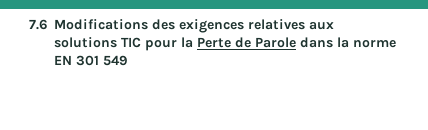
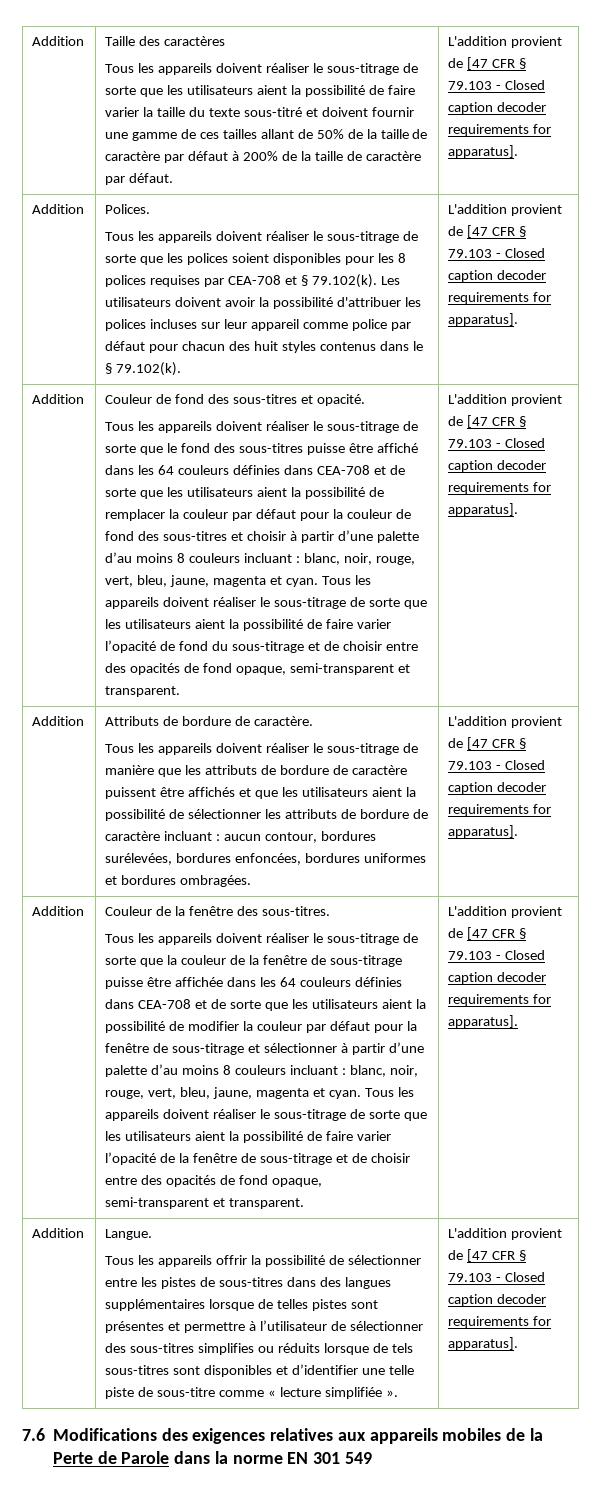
(29, 24) none -> [32,36,85,46] [105,36,226,46] [105,63,418,75] [105,85,415,97] [105,107,414,117] [105,129,428,141] [105,151,421,163] [105,173,174,185] [448,36,563,48] [448,57,527,70] [448,80,546,90] [448,102,547,114] [448,124,552,136] [448,145,519,158] [32,204,85,214] [105,204,151,214] [105,231,418,243] [105,253,406,265] [105,274,400,288] [105,297,421,309] [105,319,411,331] [105,341,423,353] [105,362,182,376] [448,204,563,216] [448,225,527,238] [448,248,546,258] [448,270,547,282] [448,292,552,304] [448,313,519,326] [32,394,85,404] [105,394,365,406] [105,421,418,433] [105,443,418,455] [105,465,405,475] [105,487,384,499] [105,509,411,521] [105,530,419,543] [105,552,415,565] [105,575,371,587] [105,597,427,609] [105,619,391,631] [105,640,418,653] [105,663,410,675] [105,686,181,697] [448,394,563,406] [448,415,527,428] [448,438,546,448] [448,460,547,472] [448,482,552,494] [448,503,519,516] [32,716,85,726] [105,716,314,726] [105,743,418,755] [105,765,407,777] [105,787,416,799] [105,809,428,821] [105,831,377,843] [105,853,427,865] [105,875,252,887] [448,716,563,728] [448,737,527,750] [448,760,546,770] [448,782,547,794] [448,804,552,816] [448,825,519,838] [32,906,85,916] [105,906,331,916] [105,933,418,945] [105,955,402,967] [105,977,402,989] [105,999,426,1011] [105,1021,417,1033] [105,1042,424,1055] [105,1064,418,1077] [105,1087,414,1099] [105,1109,427,1121] [105,1131,391,1143] [105,1152,410,1165] [105,1175,323,1187] [105,1197,305,1209] [448,906,563,918] [448,927,527,940] [448,950,546,960] [448,972,547,984] [448,994,552,1006] [448,1015,519,1028] [32,1228,85,1238] [105,1229,153,1240] [105,1255,421,1267] [105,1277,391,1289] [105,1299,379,1311] [105,1320,423,1333] [105,1343,413,1355] [105,1364,414,1377] [105,1387,398,1399] [448,1228,563,1240] [448,1249,527,1262] [448,1272,546,1282] [448,1294,547,1306] [448,1316,552,1328] [448,1337,519,1350] Addition | Taille des caractères // Tous les appareils doivent réaliser le sous-titrage de sorte que les utilisateurs aient la possibilité de faire varier la taille du texte sous-titré et doivent fournir une gamme de ces tailles allant de 50% de la taille de caractère par défaut à 200% de la taille de caractère par défaut. | L'addition provient de [47 CFR § 79.103 - Closed caption decoder requirements for apparatus]. // Addition | Polices. // Tous les appareils doivent réaliser le sous-titrage de sorte que les polices soient disponibles pour les 8 polices requises par CEA-708 et § 79.102(k). Les utilisateurs doivent avoir la possibilité d'attribuer les polices incluses sur leur appareil comme police par défaut pour chacun des huit styles contenus dans le § 79.102(k). | L'addition provient de [47 CFR § 79.103 - Closed caption decoder requirements for apparatus]. // Addition | Couleur de fond des sous-titres et opacité. // Tous les appareils doivent réaliser le sous-titrage de sorte que le fond des sous-titres puisse être affiché dans les 64 couleurs définies dans CEA-708 et de sorte que les utilisateurs aient la possibilité de remplacer la couleur par défaut pour la couleur de fond des sous-titres et choisir à partir d’une palette d’au moins 8 couleurs incluant : blanc, noir, rouge, vert, bleu, jaune, magenta et cyan. Tous les appareils doivent réaliser le sous-titrage de sorte que les utilisateurs aient la possibilité de faire varier l’opacité de fond du sous-titrage et de choisir entre des opacités de fond opaque, semi-transparent et transparent. | L'addition provient de [47 CFR § 79.103 - Closed caption decoder requirements for apparatus]. // Addition | Attributs de bordure de caractère. // Tous les appareils doivent réaliser le sous-titrage de manière que les attributs de bordure de caractère puissent être affichés et que les utilisateurs aient la possibilité de sélectionner les attributs de bordure de caractère incluant : aucun contour, bordures surélevées, bordures enfoncées, bordures uniformes et bordures ombragées. | L'addition provient de [47 CFR § 79.103 - Closed caption decoder requirements for apparatus]. // Addition | Couleur de la fenêtre des sous-titres. // Tous les appareils doivent réaliser le sous-titrage de sorte que la couleur de la fenêtre de sous-titrage puisse être affichée dans les 64 couleurs définies dans CEA-708 et de sorte que les utilisateurs aient la possibilité de modifier la couleur par défaut pour la fenêtre de sous-titrage et sélectionner à partir d’une palette d’au moins 8 couleurs incluant : blanc, noir, rouge, vert, bleu, jaune, magenta et cyan. Tous les appareils doivent réaliser le sous-titrage de sorte que les utilisateurs aient la possibilité de faire varier l’opacité de la fenêtre de sous-titrage et de choisir entre des opacités de fond opaque, semi-transparent et transparent. | L'addition provient de [47 CFR § 79.103 - Closed caption decoder requirements for apparatus]. // Addition | Langue. // Tous les appareils offrir la possibilité de sélectionner entre les pistes de sous-titres dans des langues supplémentaires lorsque de telles pistes sont présentes et permettre à l’utilisateur de sélectionner des sous-titres simplifies ou réduits lorsque de tels sous-titres sont disponibles et d’identifier une telle piste de sous-titre comme « lecture simplifiée ». | L'addition provient de [47 CFR § 79.103 - Closed caption decoder requirements for apparatus]. //
[54,37,178,51] solutions TIC pour -> [369,1428,526,1444] appareils mobiles de

